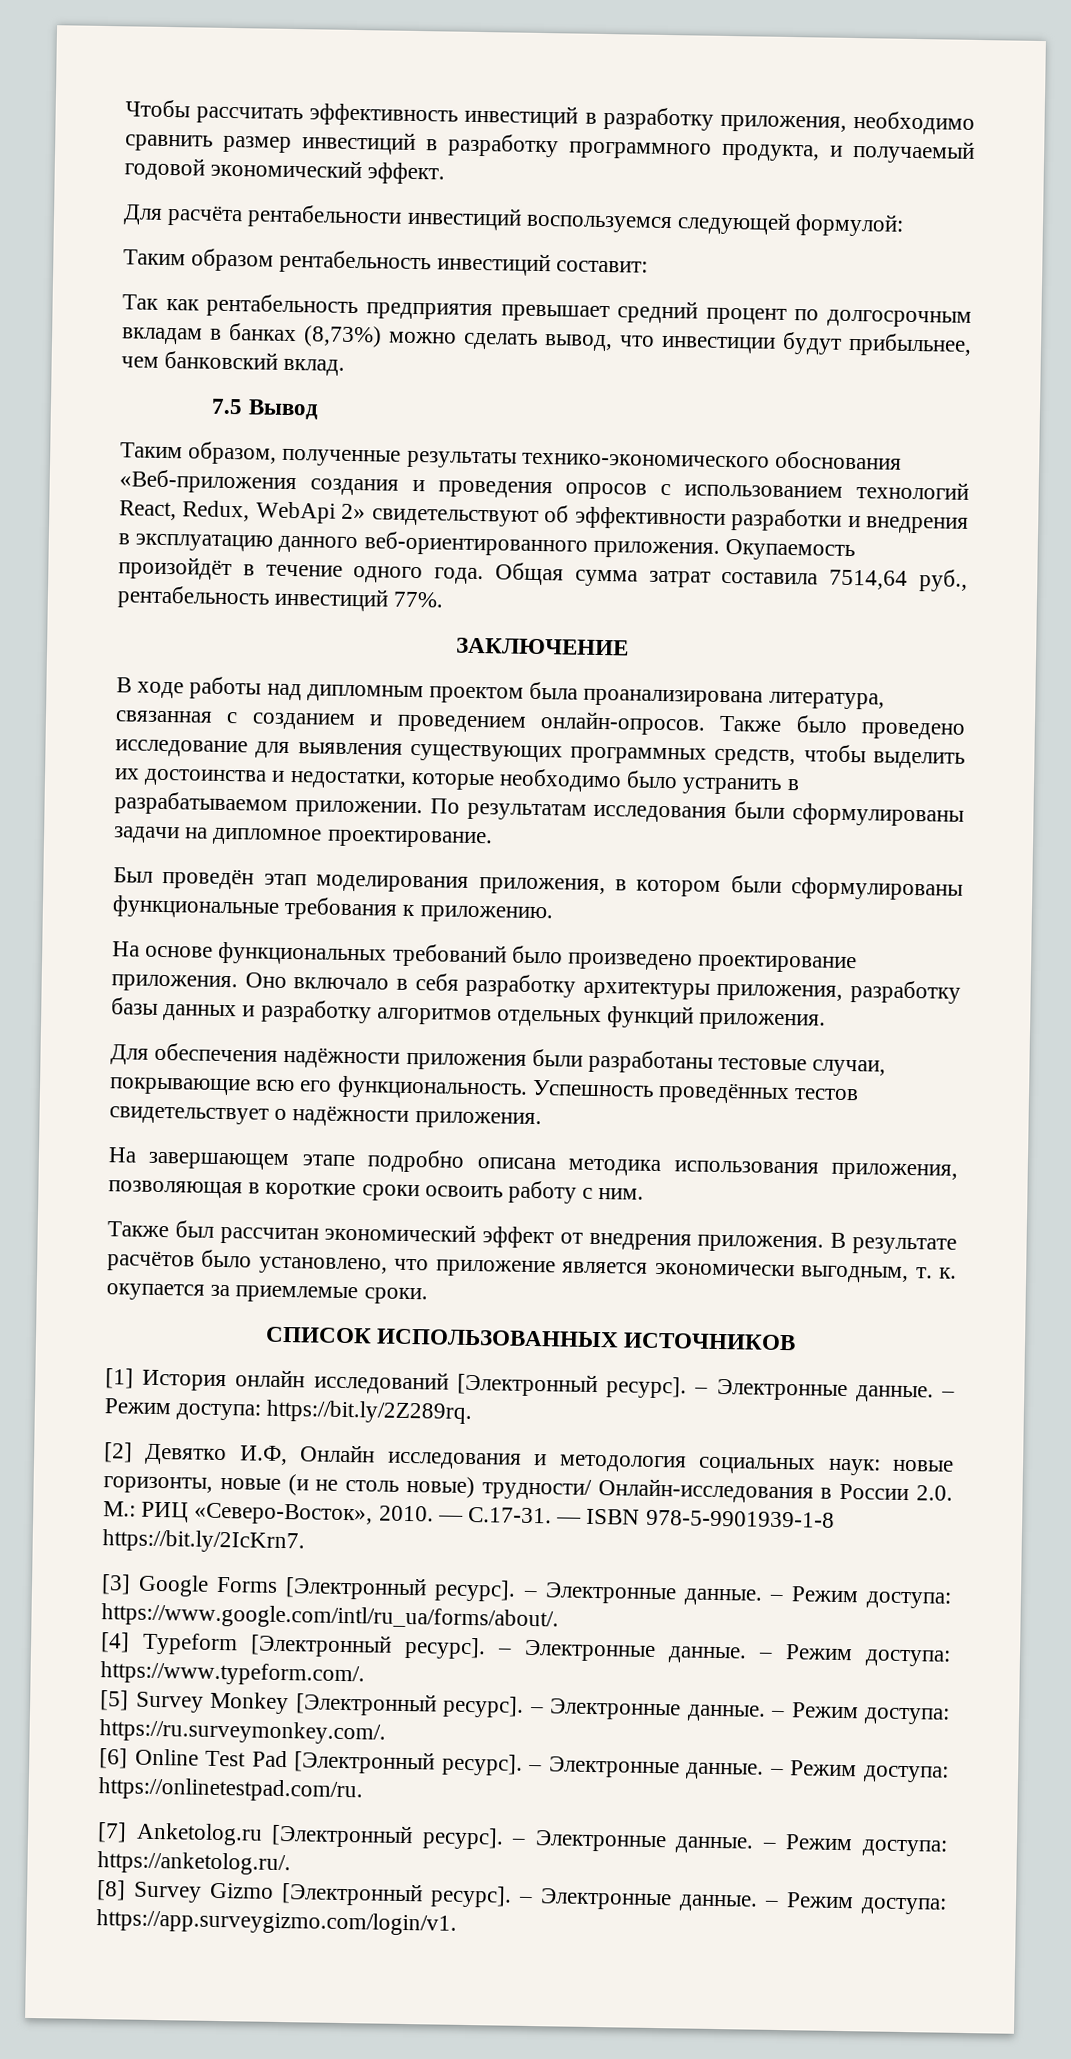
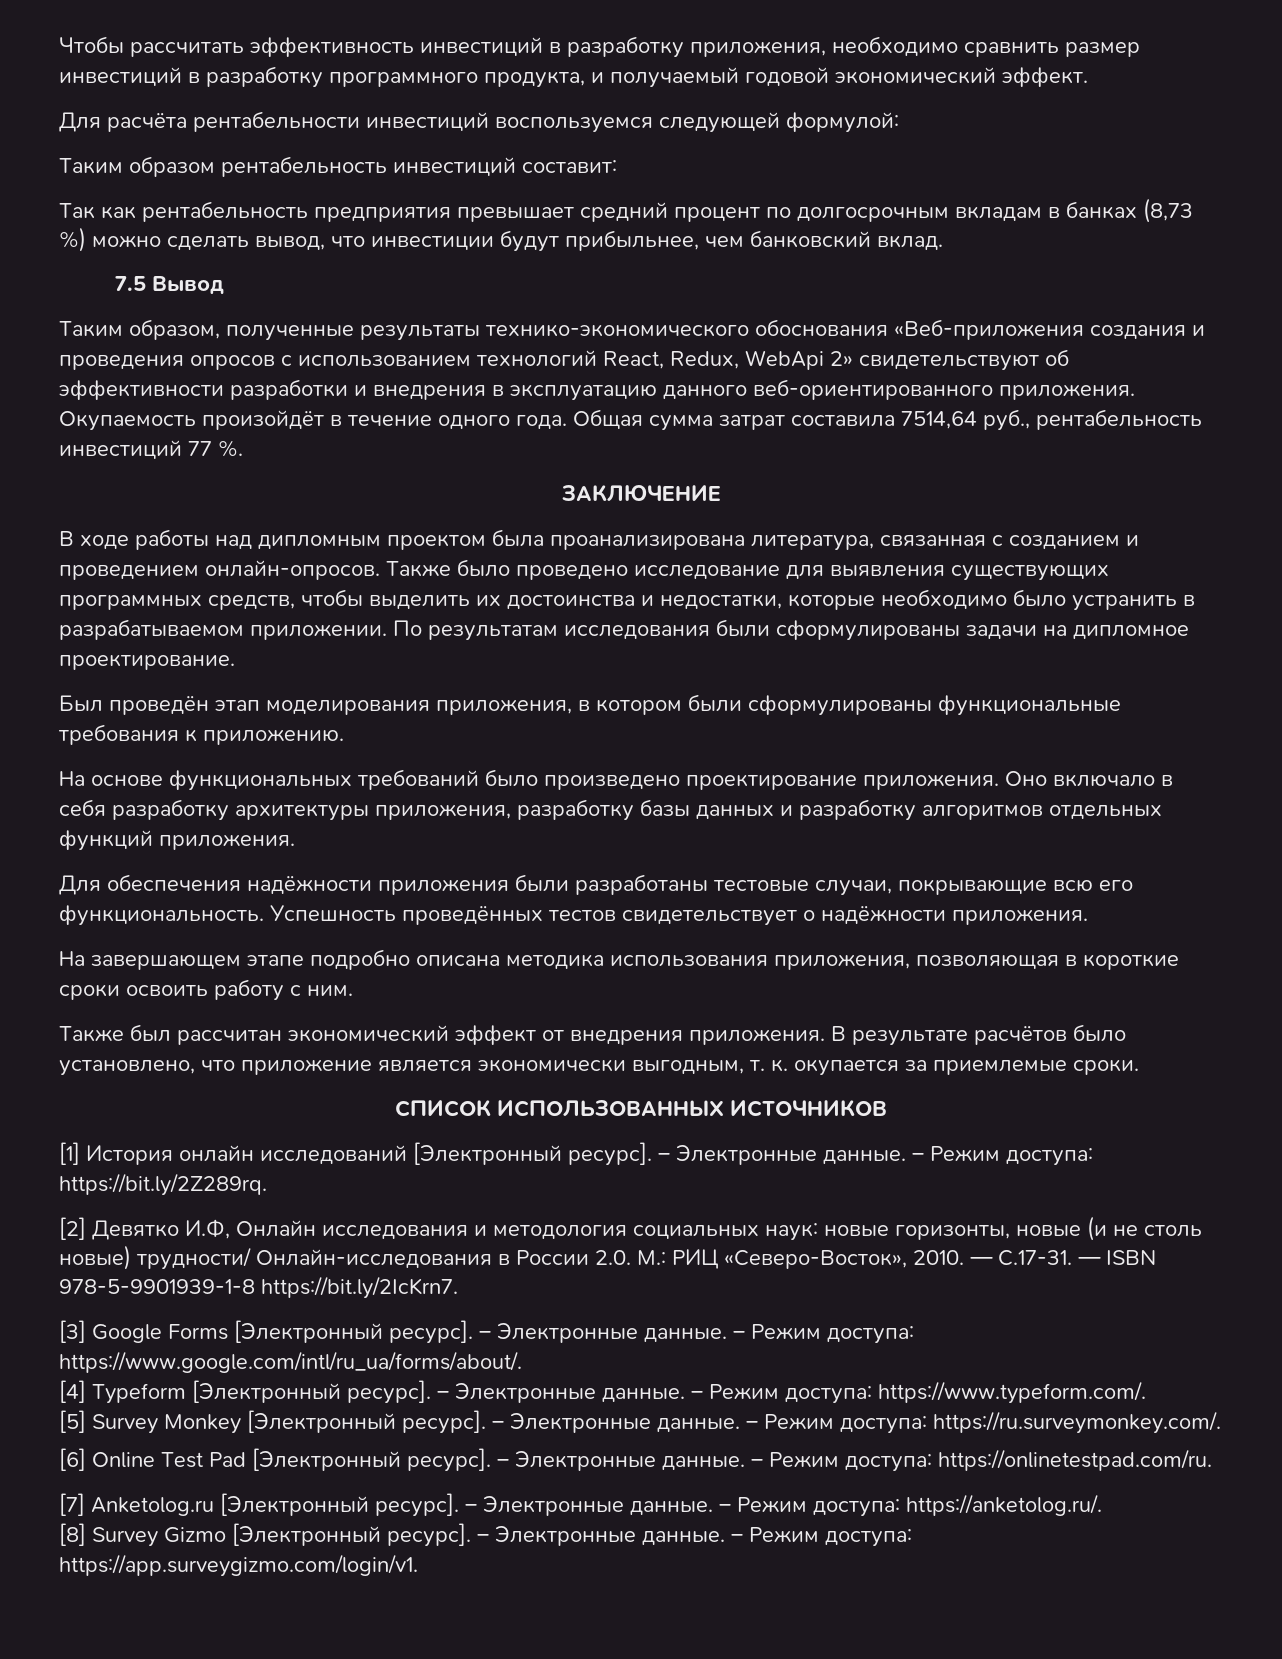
[303,325,382,348] (8,73%) -> [1143,198,1193,223] [59,227,86,252] (8,73 %)
[393,591,445,608] 77%. -> [188,440,243,457] 77 %.

